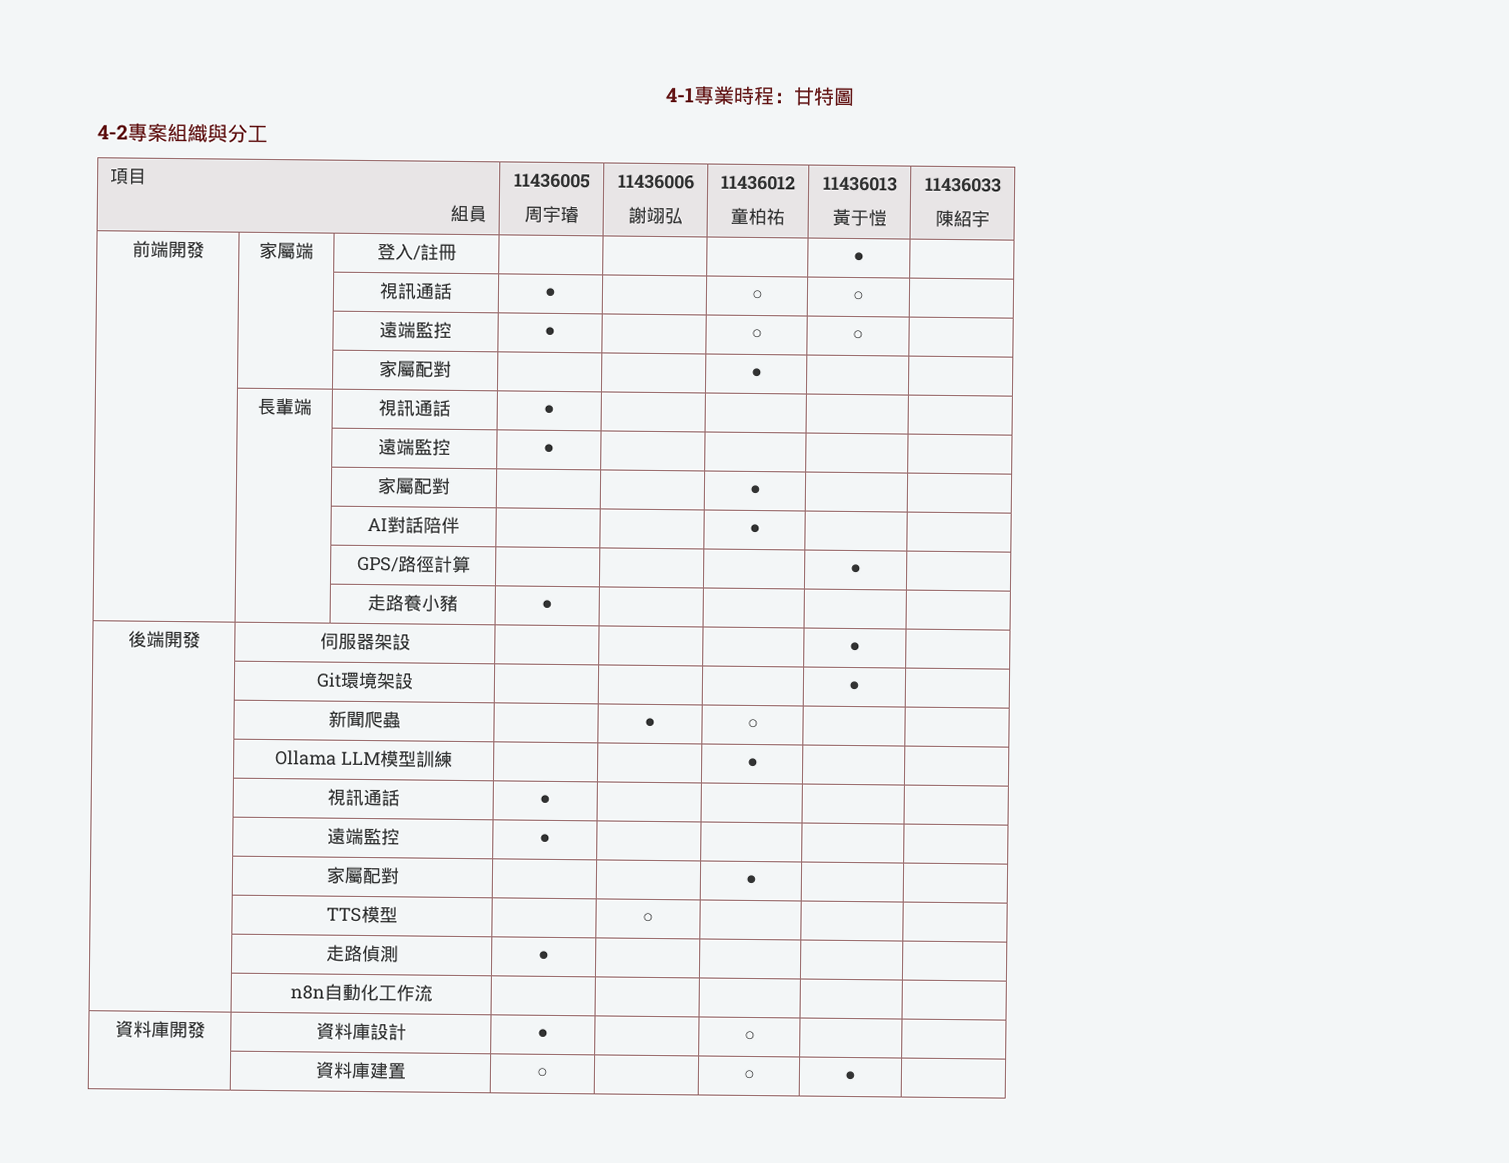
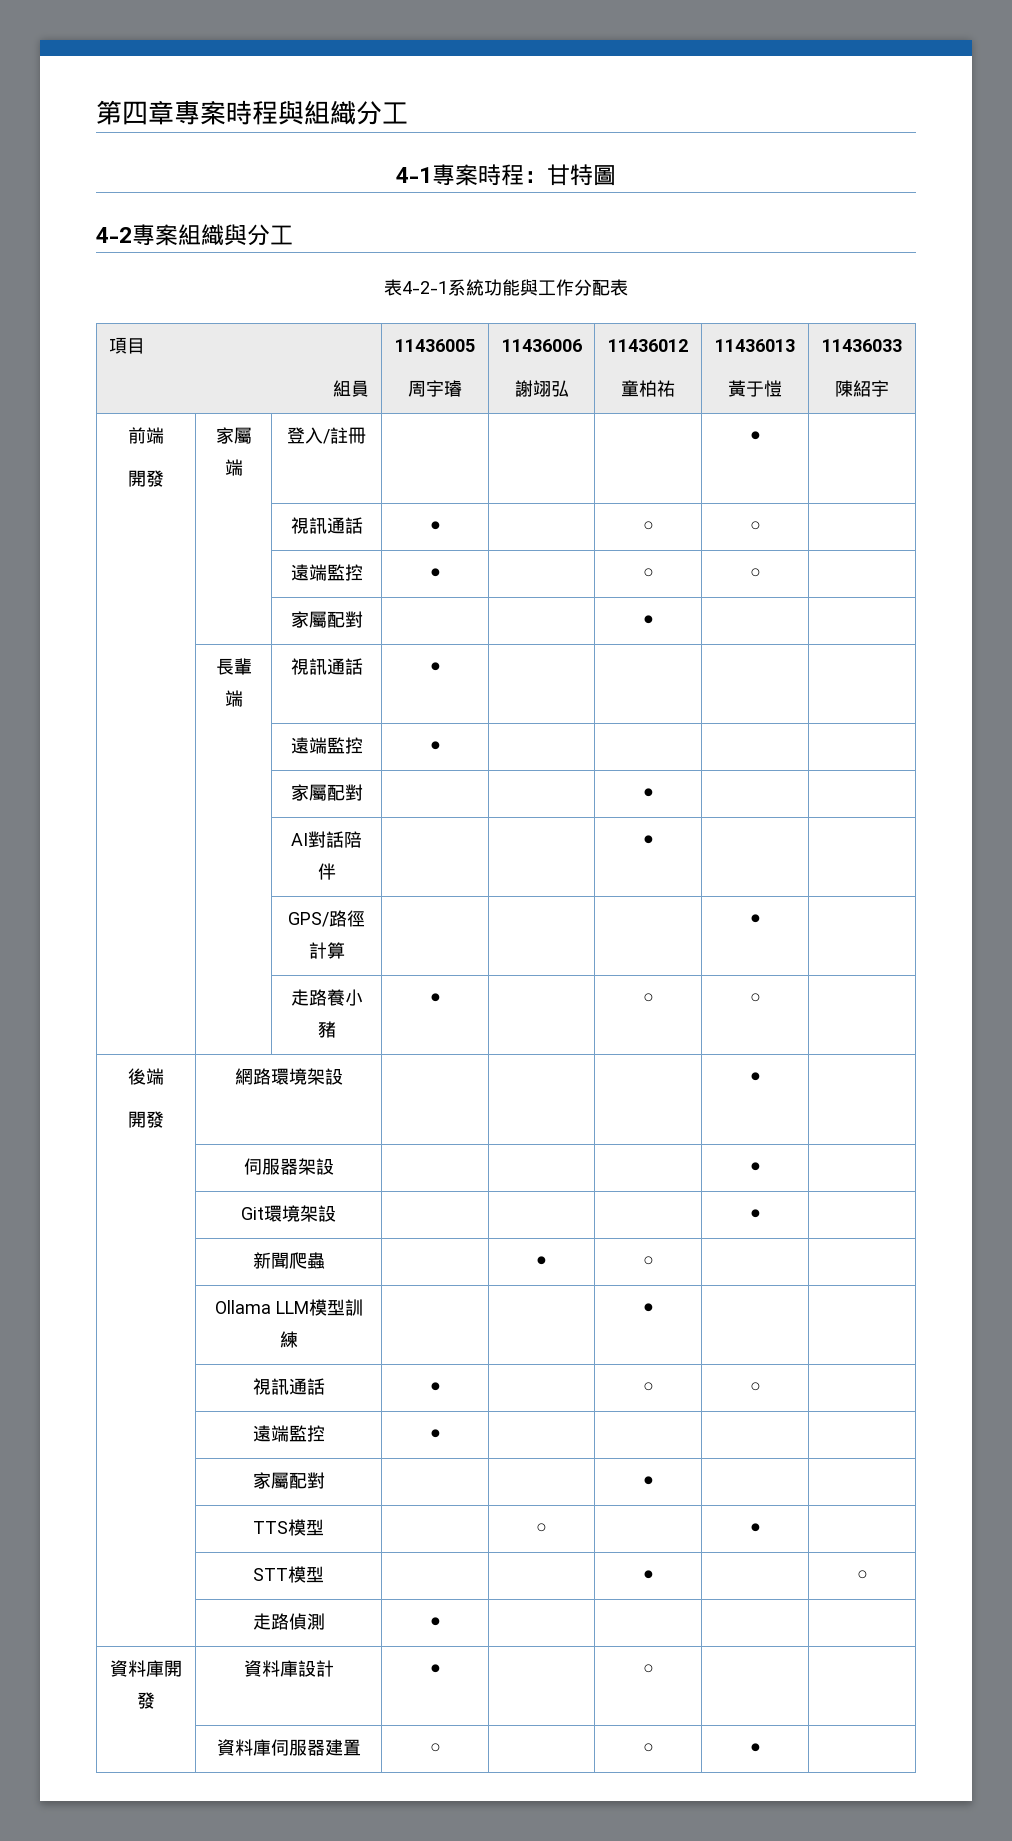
[664,85,735,105] 4-1專業 -> [96,100,408,125] [396,164,478,186] 第四章專案時程與組織分工 // 4-1專案
(268, 133) none -> [384,279,628,296] // 表4-2-1系統功能與工作分配表
(169, 249) none -> (164, 435) //
(553, 605) | -> [642,993,654,1004] [749,993,761,1004] ○ | ○
[163,630,201,649] 開發 -> [128,1111,164,1128] [234,1068,343,1085] [749,1072,761,1083] // 開發 | 網路環境架設 | | | | ● | //
(551, 800) | -> [642,1382,654,1393] [749,1382,761,1393] ○ | ○
(654, 918) | -> [749,1523,761,1534] [253,1566,324,1583] [642,1570,654,1581] [856,1570,868,1581] ● | // | STT模型 | | | ● | | ○
[289,983,433,1002] // | n8n自動化工作流 | | | | | -> (441, 1622) none
(371, 1070) none -> [270,1739,325,1756] 伺服器

